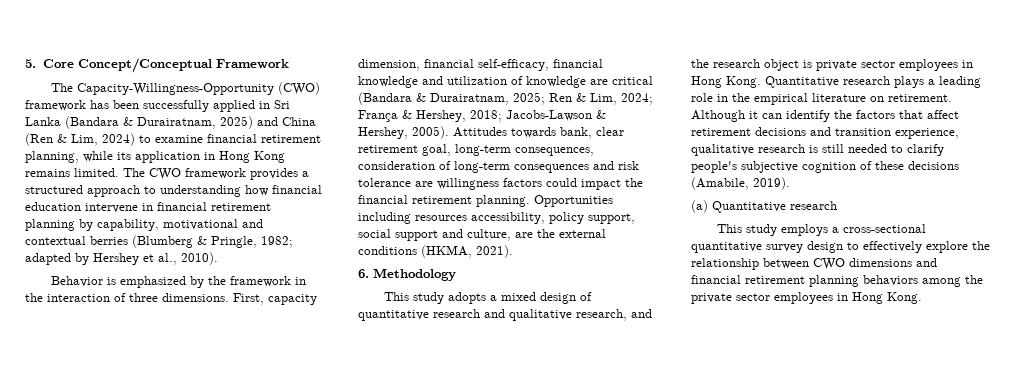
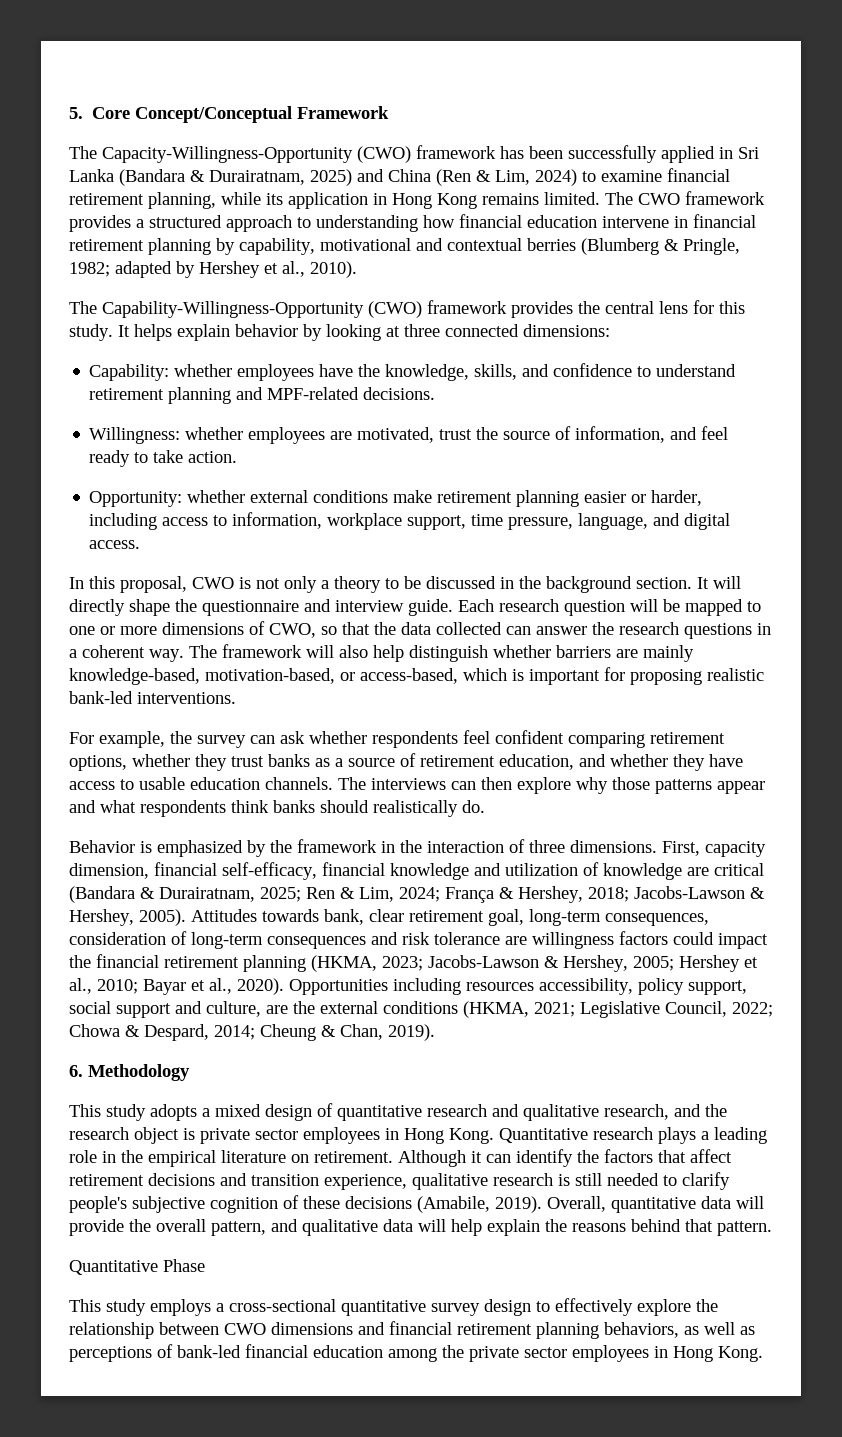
(218, 258) none -> [69,300,745,318] [69,324,610,341] [89,363,737,381] [89,387,436,404] [89,426,729,444] [89,450,238,467] [89,490,703,507] [89,512,731,530] [89,540,141,549] [69,576,741,593] [69,599,761,616] [69,621,771,639] [69,644,694,662] [69,667,764,685] [69,691,236,704] [69,730,725,748] [69,753,743,771] [69,777,765,794] [69,800,485,817] // The Capability-Willingness-Opportunity (CWO) framework provides the central lens for this study. It helps explain behavior by looking at three connected dimensions: // Capability: whether employees have the knowledge, skills, and confidence to understand retirement planning and MPF-related decisions. // Willingness: whether employees are motivated, trust the source of information, and feel ready to take action. // Opportunity: whether external conditions make retirement planning easier or harder, including access to information, workplace support, time pressure, language, and digital access. // In this proposal, CWO is not only a theory to be discussed in the background section. It will directly shape the questionnaire and interview guide. Each research question will be mapped to one or more dimensions of CWO, so that the data collected can answer the research questions in a coherent way. The framework will also help distinguish whether barriers are mainly knowledge-based, motivation-based, or access-based, which is important for proposing realistic bank-led interventions. // For example, the survey can ask whether respondents feel confident comparing retirement options, whether they trust banks as a source of retirement education, and whether they have access to usable education channels. The interviews can then explore why those patterns appear and what respondents think banks should realistically do.
[476,195,530,207] planning. -> [243,955,758,972] [69,978,284,995] planning (HKMA, 2023; Jacobs-Lawson & Hershey, 2005; Hershey et al., 2010; Bayar et al., 2020).
[476,245,513,258] 2021). -> [534,1001,773,1018] [69,1024,435,1041] 2021; Legislative Council, 2022; Chowa & Despard, 2014; Cheung & Chan, 2019).
[691,200,837,213] // (a) Quantitative research -> [547,1196,764,1213] [69,1219,772,1236] [69,1259,205,1275] Overall, quantitative data will provide the overall pattern, and qualitative data will help explain the reasons behind that pattern. // Quantitative Phase
[863,275,918,286] behaviors -> [604,1322,755,1338] [69,1344,383,1362] behaviors, as well as perceptions of bank-led financial education

